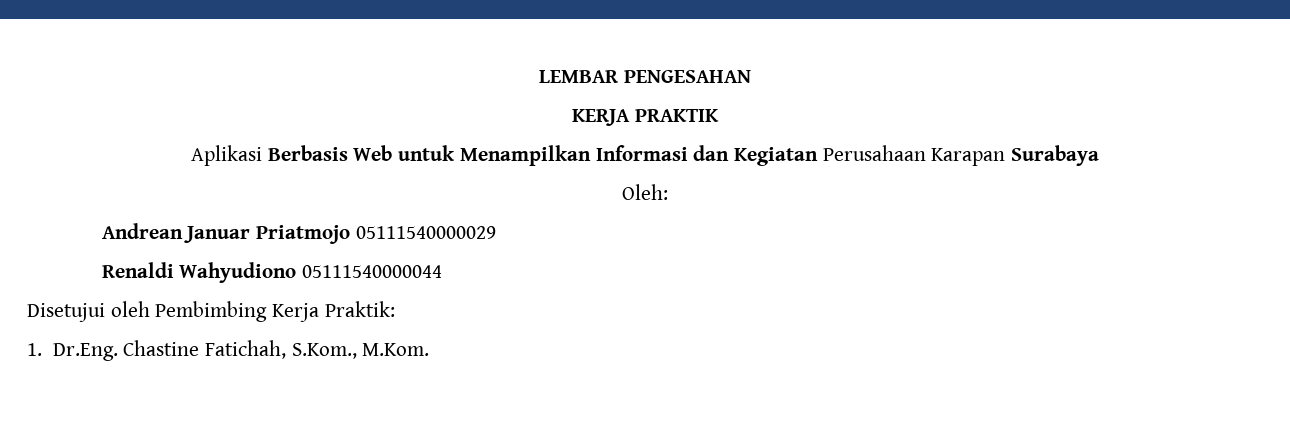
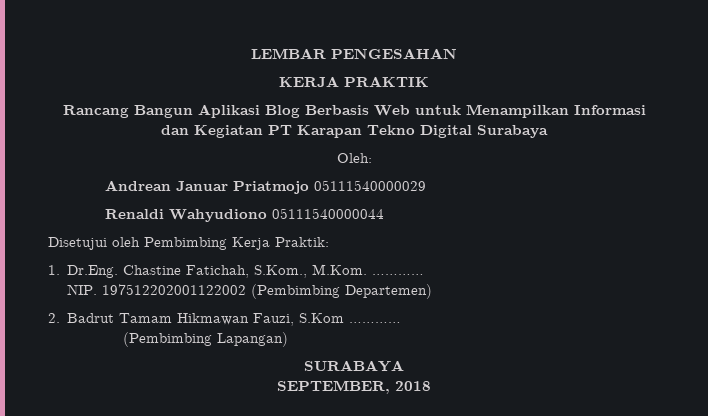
[191,145,263,166] Aplikasi -> [62,104,300,118] Rancang Bangun Aplikasi Blog
[822,145,1006,166] Perusahaan Karapan -> [268,125,472,138] PT Karapan Tekno Digital
(430, 349) none -> [372,274,425,275] [66,284,432,299] [48,313,402,326] [123,332,289,347] [304,360,404,372] [277,380,431,394] ………… // NIP. 197512202001122002 (Pembimbing Departemen) // 2. Badrut Tamam Hikmawan Fauzi, S.Kom ………… // (Pembimbing Lapangan) // SURABAYA // SEPTEMBER, 2018

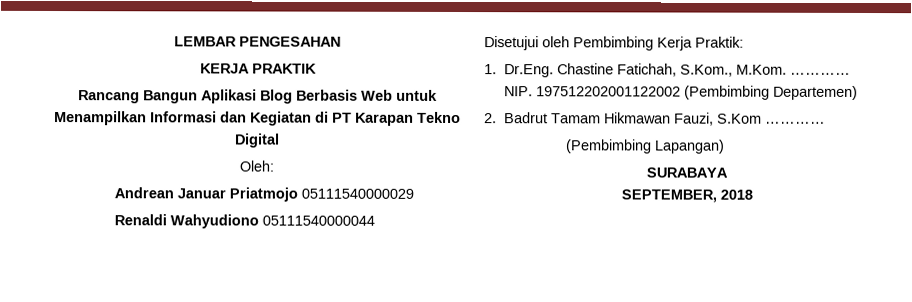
(263, 131) none -> [315,111,329,123] di
[477,125,548,138] Surabaya -> (280, 140) none

